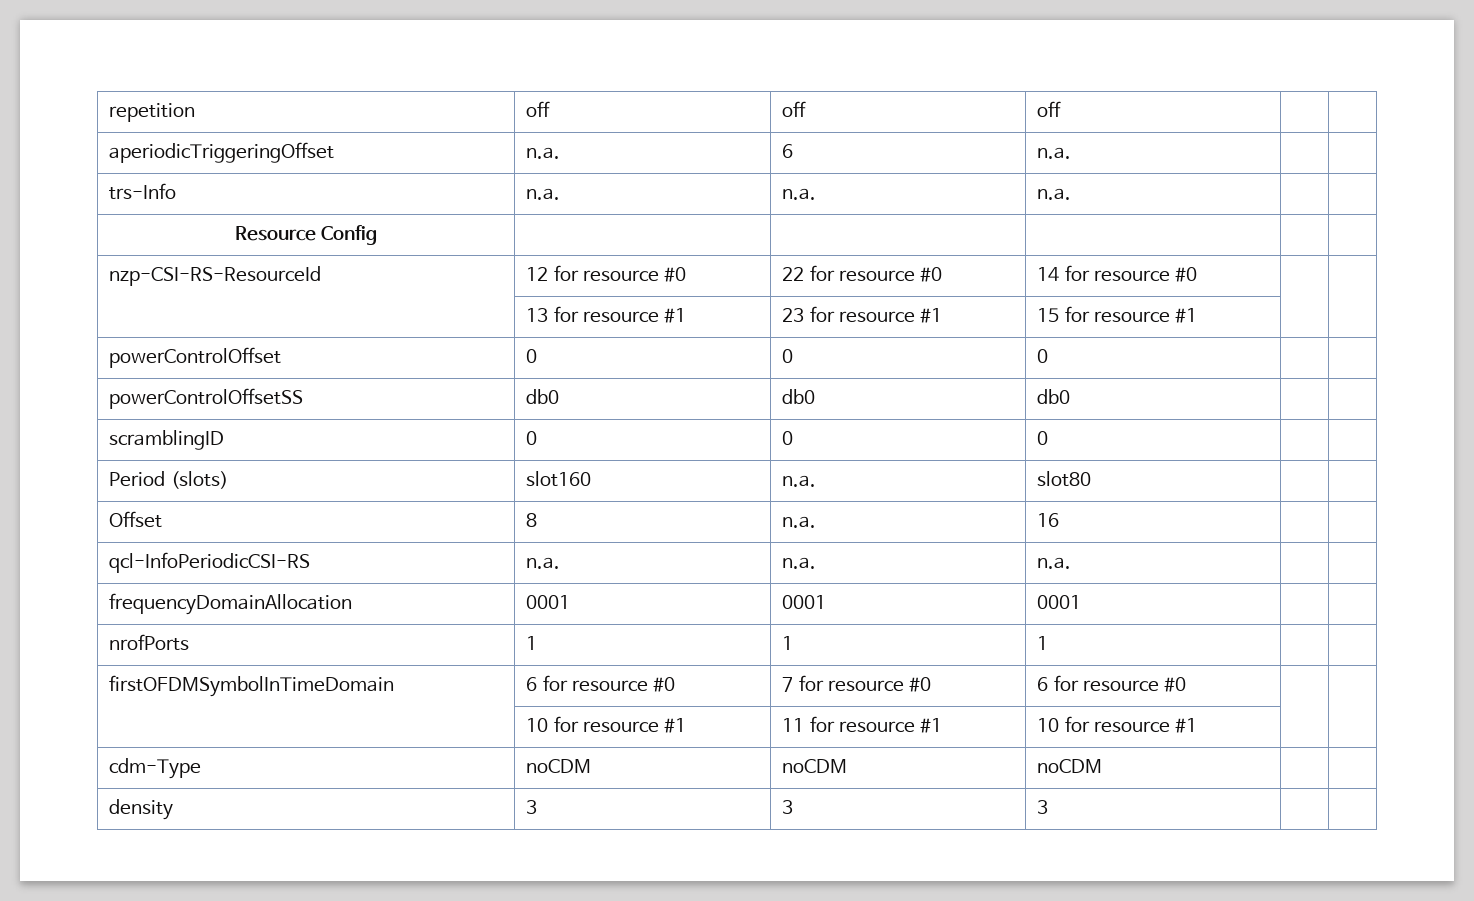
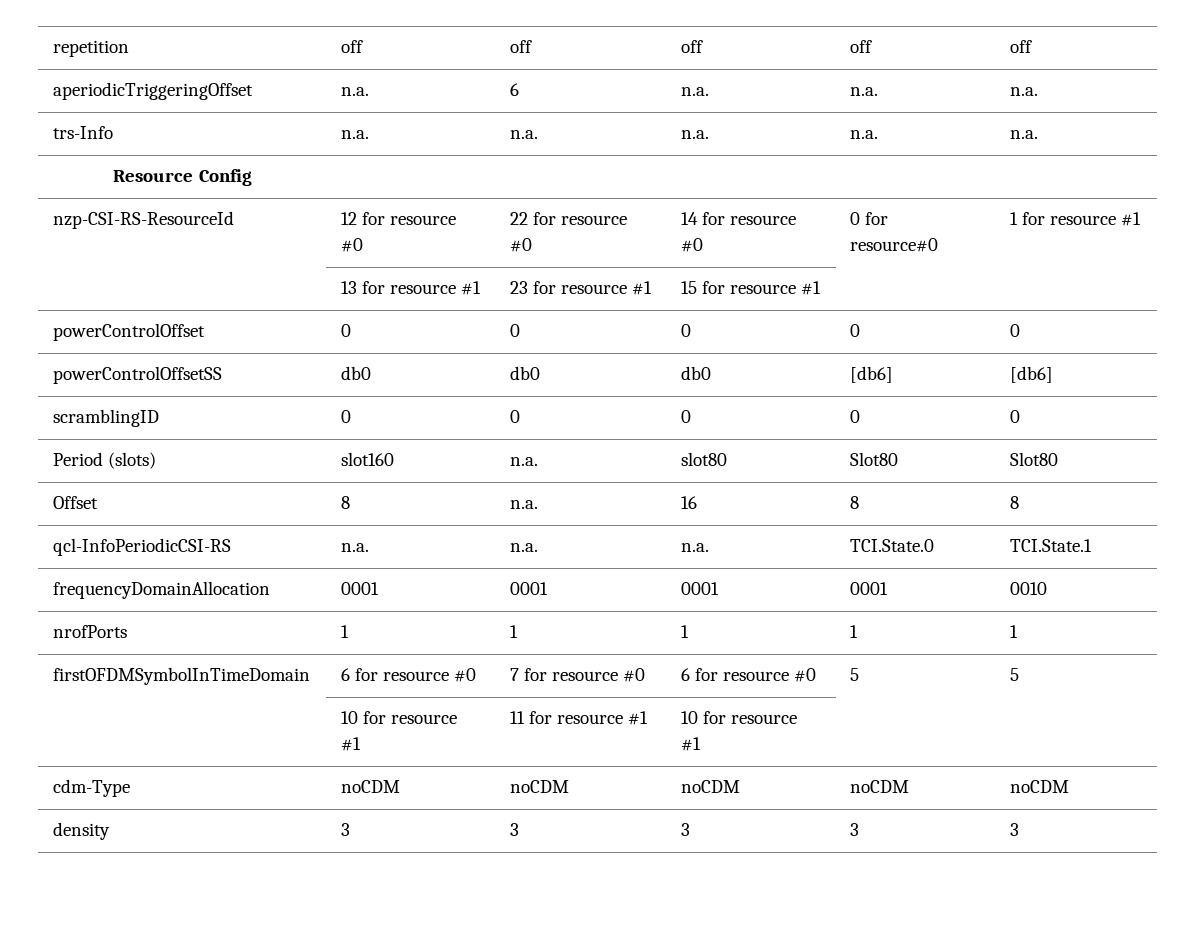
(1062, 109) | -> [850,40,873,53] [1010,40,1033,53] off | off
(1072, 153) | -> [850,87,879,96] [1010,87,1039,96] n.a. | n.a.
(1072, 194) | -> [850,130,879,139] [1010,130,1039,139] n.a. | n.a.
(1197, 274) | -> [850,212,889,225] [850,238,939,252] [1010,212,1142,226] 0 for resource#0 | 1 for resource #1
(1049, 356) | -> [850,324,861,337] [1010,324,1021,337] 0 | 0
(1071, 396) | -> [850,366,894,383] [1010,366,1054,383] [db6] | [db6]
(1049, 438) | -> [850,410,861,423] [1010,410,1021,423] 0 | 0
(1092, 479) | -> [850,452,899,466] [1010,452,1059,466] Slot80 | Slot80
(1060, 520) | -> [850,496,860,509] [1010,496,1020,509] 8 | 8
(1072, 563) | -> [850,539,935,552] [1010,539,1093,552] TCI.State.0 | TCI.State.1
(1082, 602) | -> [850,582,889,595] [1010,582,1048,595] 0001 | 0010
(1049, 643) | -> [850,625,859,638] [1010,625,1019,638] 1 | 1
(1186, 684) | -> [850,668,860,681] [1010,668,1020,681] 5 | 5
(1103, 766) | -> [850,780,910,793] [1010,780,1070,793] noCDM | noCDM
(1049, 807) | -> [850,823,860,836] [1010,823,1020,836] 3 | 3

